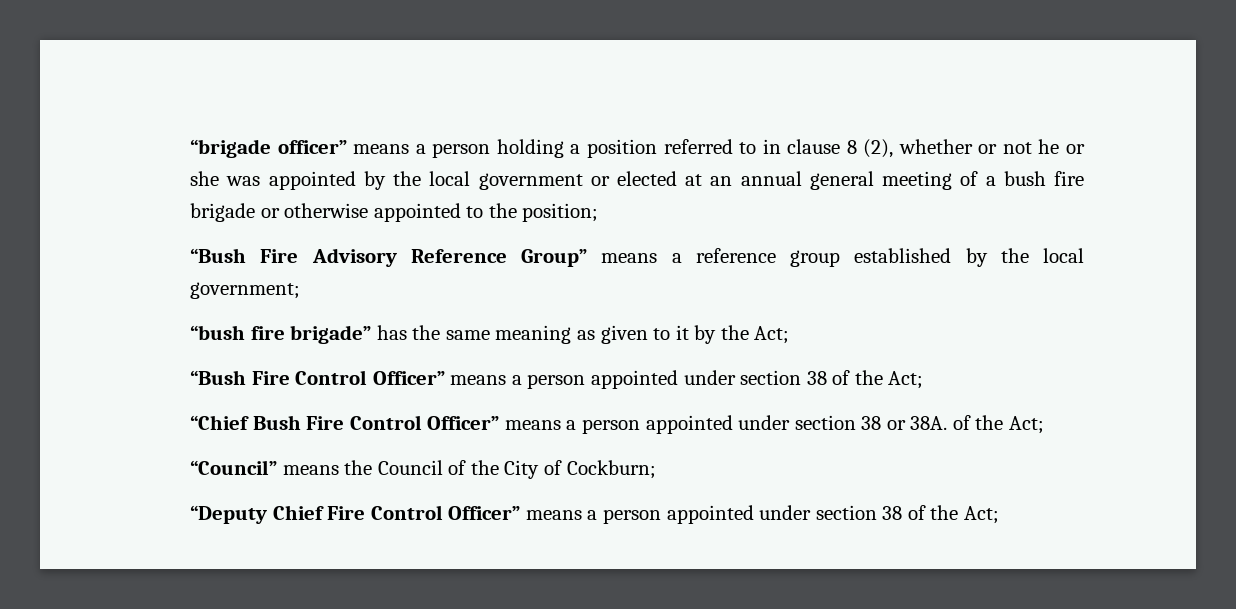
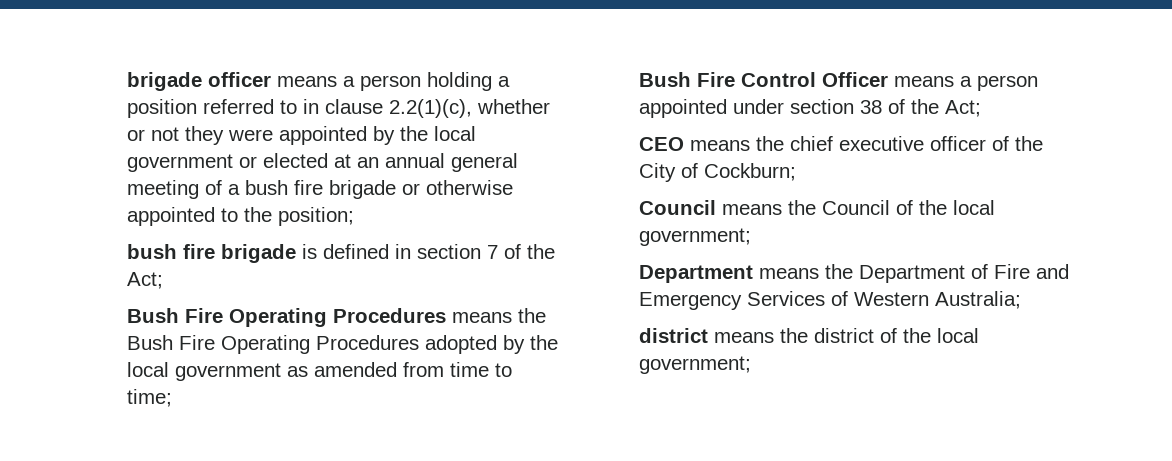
[190,139,347,158] “brigade officer” -> [126,72,271,91] brigade officer
[846,139,894,158] 8 (2), -> [388,99,472,118] 2.2(1)(c),
[1038,139,1086,154] [190,171,261,186] he or she was -> [184,126,273,145] they were
[190,248,1084,267] [190,282,301,299] [190,325,790,344] [190,370,445,385] “Bush Fire Advisory Reference Group” means a reference group established by the local government; // “bush fire brigade” has the same meaning as given to it by the Act; // “Bush Fire Control Officer” -> [126,244,555,263] [126,272,163,289] [126,308,546,327] [126,335,558,354] [126,362,512,381] [126,389,172,407] [638,72,888,87] bush fire brigade is defined in section 7 of the Act; // Bush Fire Operating Procedures means the Bush Fire Operating Procedures adopted by the local government as amended from time to time; // Bush Fire Control Officer
[190,415,1044,434] [190,460,443,475] “Chief Bush Fire Control Officer” means a person appointed under section 38 or 38A. of the Act; // “Council” means the Council -> [638,136,986,151] CEO means the chief executive officer
[190,505,999,524] “Deputy Chief Fire Control Officer” means a person appointed under section 38 of the Act; -> [638,200,995,215] [638,228,751,246] [638,264,1069,283] [638,291,1021,310] [638,328,979,343] [638,356,751,374] Council means the Council of the local government; // Department means the Department of Fire and Emergency Services of Western Australia; // district means the district of the local government;

